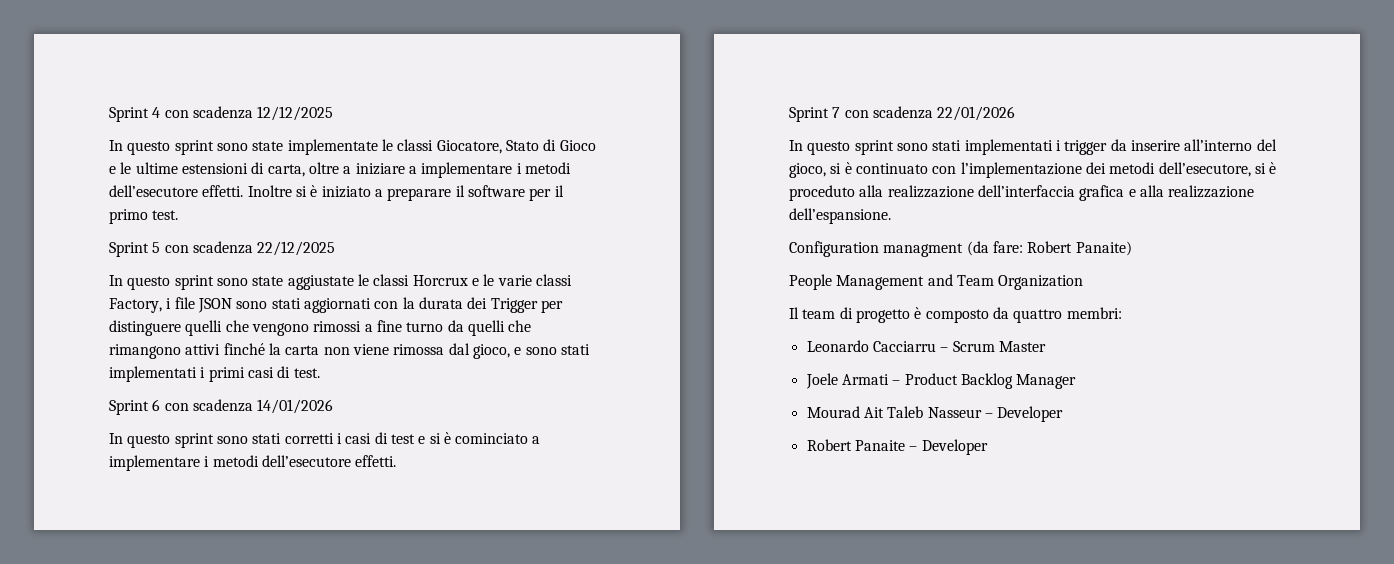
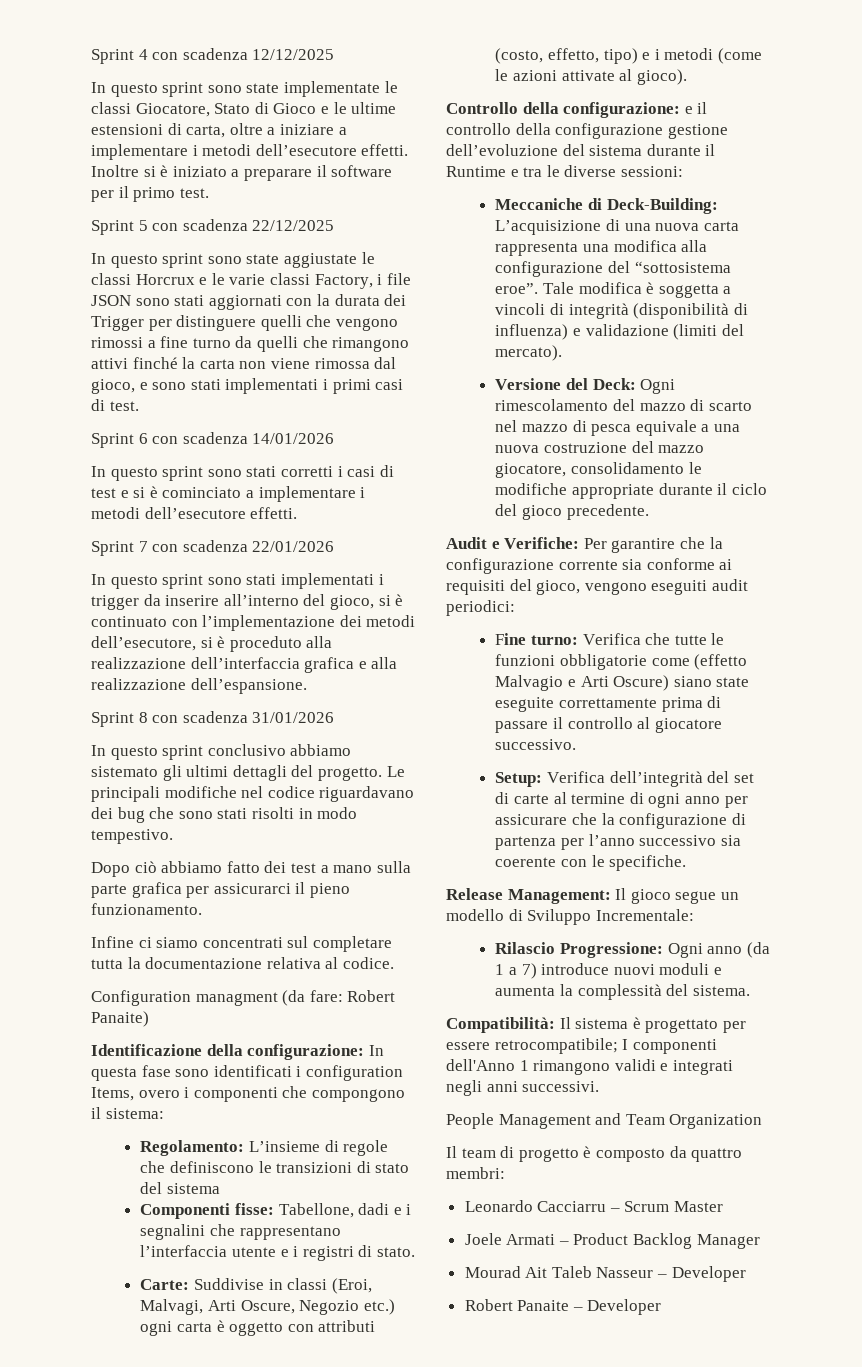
(891, 216) none -> [91,711,335,727] [91,744,352,760] [91,765,405,781] [91,786,415,802] [91,807,358,823] [91,829,173,844] [91,861,411,877] [91,882,350,898] [91,903,202,915] [91,936,392,952] [91,957,394,969] // Sprint 8 con scadenza 31/01/2026 // In questo sprint conclusivo abbiamo sistemato gli ultimi dettagli del progetto. Le principali modifiche nel codice riguardavano dei bug che sono stati risolti in modo tempestivo. // Dopo ciò abbiamo fatto dei test a mano sulla parte grafica per assicurarci il pieno funzionamento. // Infine ci siamo concentrati sul completare tutta la documentazione relativa al codice.
(1132, 248) none -> [91,1044,384,1060] [91,1065,403,1081] [91,1086,405,1102] [91,1107,164,1119] [140,1140,389,1156] [140,1161,410,1173] [140,1182,220,1194] [140,1203,412,1219] [140,1224,341,1240] [140,1245,415,1261] [140,1278,372,1294] [140,1299,395,1315] [140,1320,376,1336] [495,48,762,64] [495,69,687,85] [446,102,708,118] [446,123,728,139] [446,144,716,156] [446,165,683,177] [495,198,718,214] [495,219,739,235] [495,240,708,256] [495,261,731,277] [495,282,732,298] [495,303,748,319] [495,324,744,340] [495,345,563,361] [495,378,676,394] [495,399,752,411] [495,420,740,436] [495,441,705,453] [495,462,702,478] [495,483,767,499] [495,504,649,520] [446,537,723,553] [446,558,733,574] [446,579,748,595] [446,600,515,616] [495,633,725,645] [495,654,748,670] [495,675,750,691] [495,696,722,712] [495,717,722,733] [495,739,577,750] [495,771,754,787] [495,792,748,808] [495,813,746,829] [495,834,741,850] [495,855,687,871] [446,888,739,904] [446,909,694,925] [495,942,770,958] [495,963,722,979] [495,984,750,1000] [446,1017,746,1033] [446,1038,717,1054] [446,1059,733,1075] [446,1080,600,1096] // Identificazione della configurazione: In questa fase sono identificati i configuration Items, overo i componenti che compongono il sistema: // Regolamento: L’insieme di regole che definiscono le transizioni di stato del sistema // Componenti fisse: Tabellone, dadi e i segnalini che rappresentano l’interfaccia utente e i registri di stato. // Carte: Suddivise in classi (Eroi, Malvagi, Arti Oscure, Negozio etc.) ogni carta è oggetto con attributi (costo, effetto, tipo) e i metodi (come le azioni attivate al gioco). // Controllo della configurazione: e il controllo della configurazione gestione dell’evoluzione del sistema durante il Runtime e tra le diverse sessioni: // Meccaniche di Deck-Building: L’acquisizione di una nuova carta rappresenta una modifica alla configurazione del “sottosistema eroe”. Tale modifica è soggetta a vincoli di integrità (disponibilità di influenza) e validazione (limiti del mercato). // Versione del Deck: Ogni rimescolamento del mazzo di scarto nel mazzo di pesca equivale a una nuova costruzione del mazzo giocatore, consolidamento le modifiche appropriate durante il ciclo del gioco precedente. // Audit e Verifiche: Per garantire che la configurazione corrente sia conforme ai requisiti del gioco, vengono eseguiti audit periodici: // Fine turno: Verifica che tutte le funzioni obbligatorie come (effetto Malvagio e Arti Oscure) siano state eseguite correttamente prima di passare il controllo al giocatore successivo. // Setup: Verifica dell’integrità del set di carte al termine di ogni anno per assicurare che la configurazione di partenza per l’anno successivo sia coerente con le specifiche. // Release Management: Il gioco segue un modello di Sviluppo Incrementale: // Rilascio Progressione: Ogni anno (da 1 a 7) introduce nuovi moduli e aumenta la complessità del sistema. // Compatibilità: Il sistema è progettato per essere retrocompatibile; I componenti dell'Anno 1 rimangono validi e integrati negli anni successivi.

